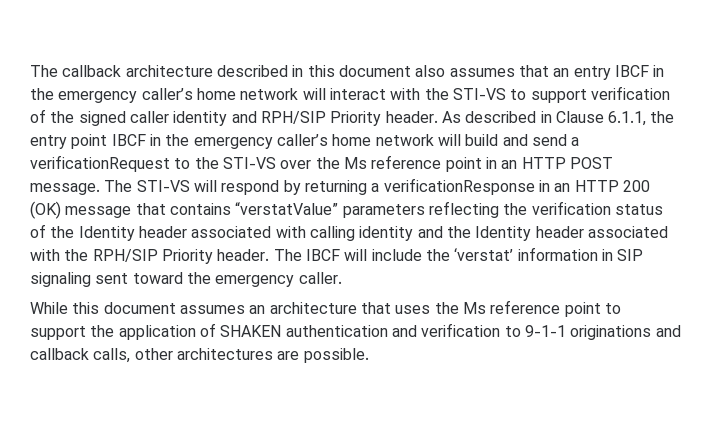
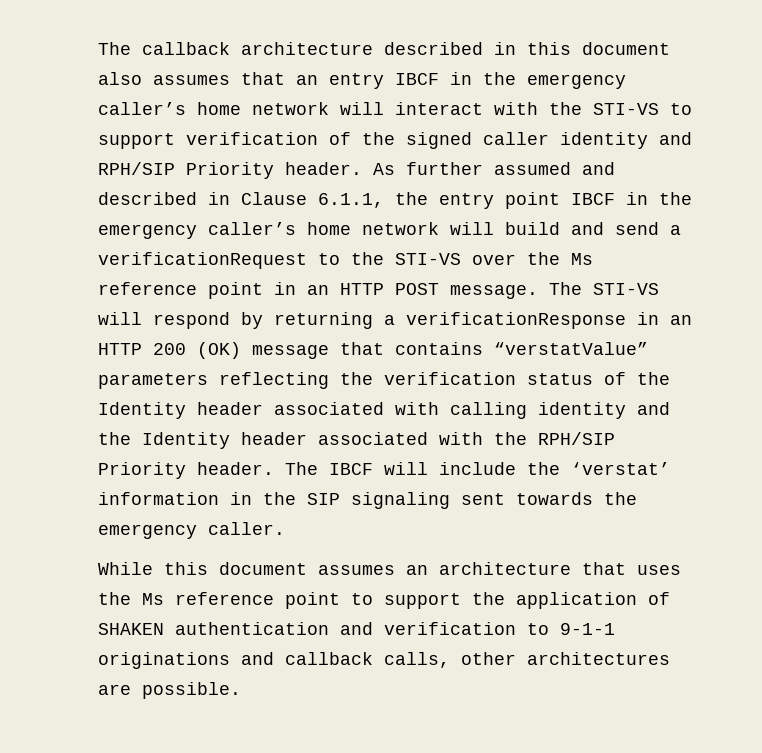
(461, 117) none -> [406,162,615,175] further assumed and
(613, 255) none -> [263,492,296,505] the
[132,272,183,284] toward -> [516,492,593,505] towards

